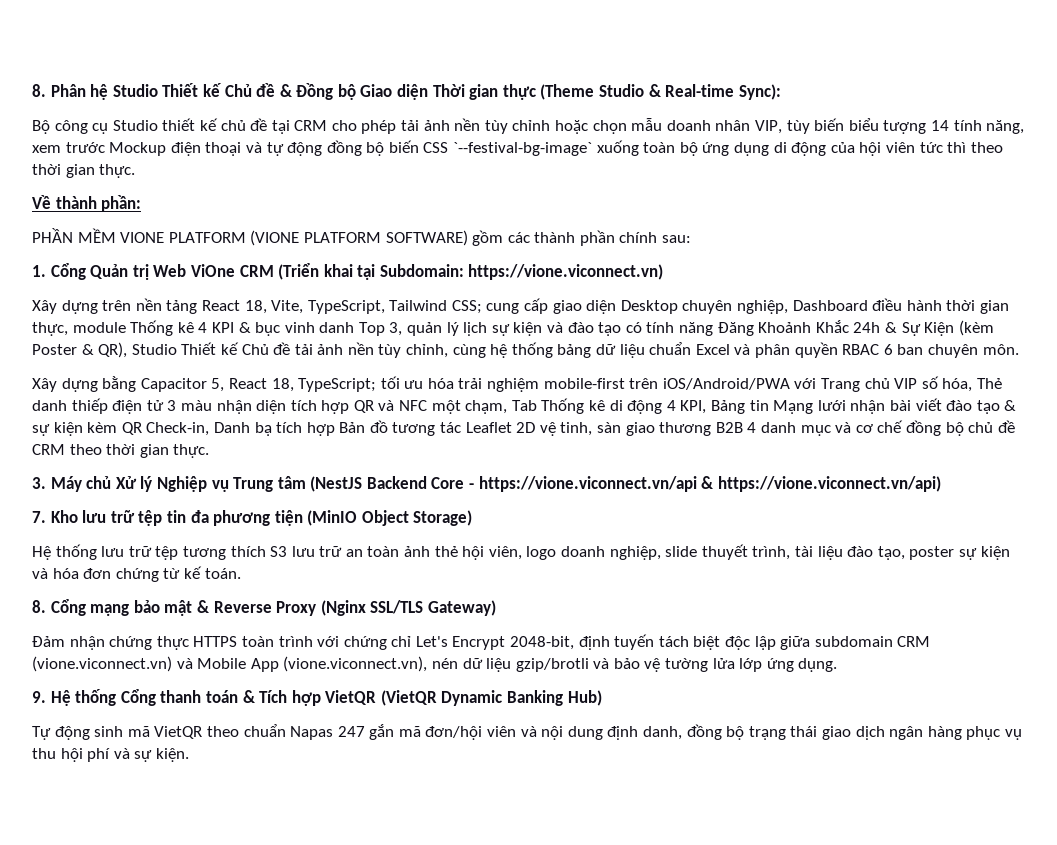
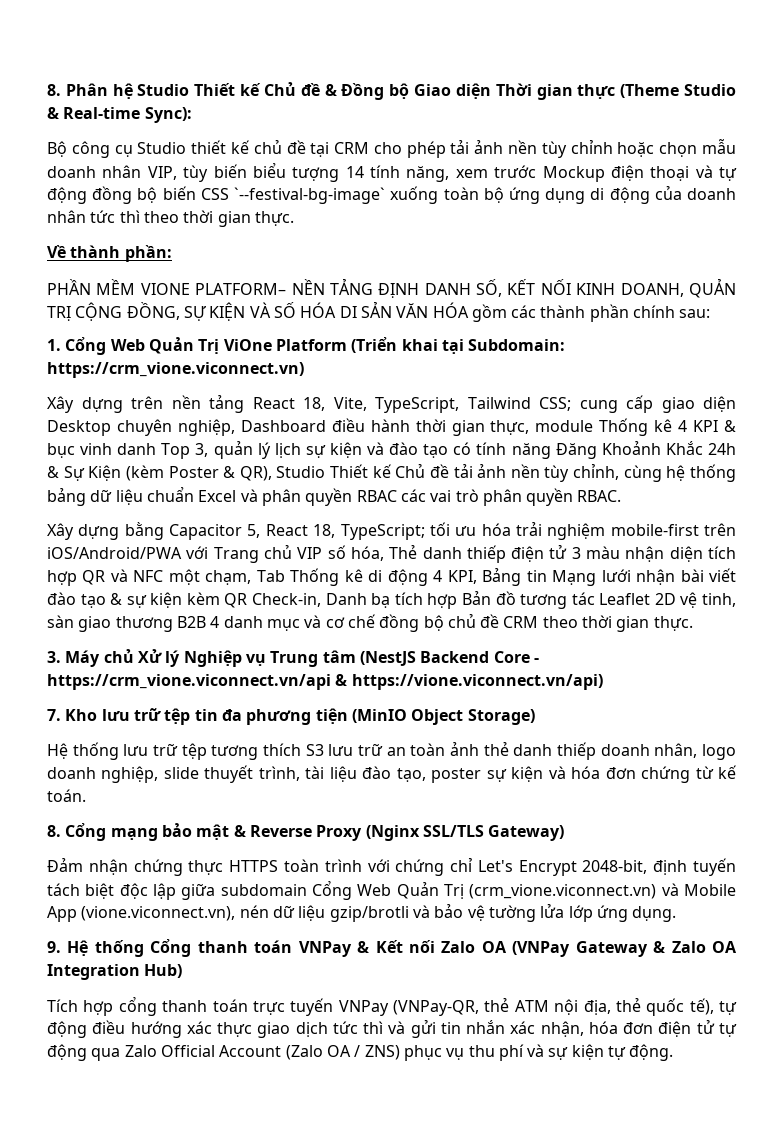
[859,142,915,156] hội viên -> [686,188,736,200] [47,210,86,223] doanh nhân
[168,230,468,246] PLATFORM (VIONE PLATFORM SOFTWARE) -> [195,278,736,298] [47,301,469,321] PLATFORM– NỀN TẢNG ĐỊNH DANH SỐ, KẾT NỐI KINH DOANH, QUẢN TRỊ CỘNG ĐỒNG, SỰ KIỆN VÀ SỐ HÓA DI SẢN VĂN HÓA
[90,264,274,280] Quản trị Web ViOne CRM -> [110,337,347,354] Web Quản Trị ViOne Platform
[468,264,664,280] https://vione.viconnect.vn) -> [47,362,304,378] https://crm_vione.viconnect.vn)
[883,344,1019,358] 6 ban chuyên môn. -> [400,488,622,506] các vai trò phân quyền RBAC.
[478,476,697,492] https://vione.viconnect.vn/api -> [47,674,331,690] https://crm_vione.viconnect.vn/api
[462,546,522,560] hội viên, -> [513,742,698,760] danh thiếp doanh nhân,
[897,636,931,647] [32,656,172,672] CRM (vione.viconnect.vn) -> [312,880,657,900] Cổng Web Quản Trị (crm_vione.viconnect.vn)
[242,690,602,706] [32,724,962,740] & Tích hợp VietQR (VietQR Dynamic Banking Hub) // Tự động sinh mã VietQR theo chuẩn Napas 247 gắn mã đơn/hội viên và nội dung định danh, đồng bộ trạng thái giao dịch ngân hàng -> [298,940,737,957] [47,964,183,980] [47,996,737,1016] [47,1019,737,1038] [47,1044,400,1061] VNPay & Kết nối Zalo OA (VNPay Gateway & Zalo OA Integration Hub) // Tích hợp cổng thanh toán trực tuyến VNPay (VNPay-QR, thẻ ATM nội địa, thẻ quốc tế), tự động điều hướng xác thực giao dịch tức thì và gửi tin nhắn xác nhận, hóa đơn điện tử tự động qua Zalo Official Account (Zalo OA / ZNS)
[60,748,83,762] hội -> (495, 1051) none
[155,748,189,762] kiện. -> [571,1044,674,1061] kiện tự động.

